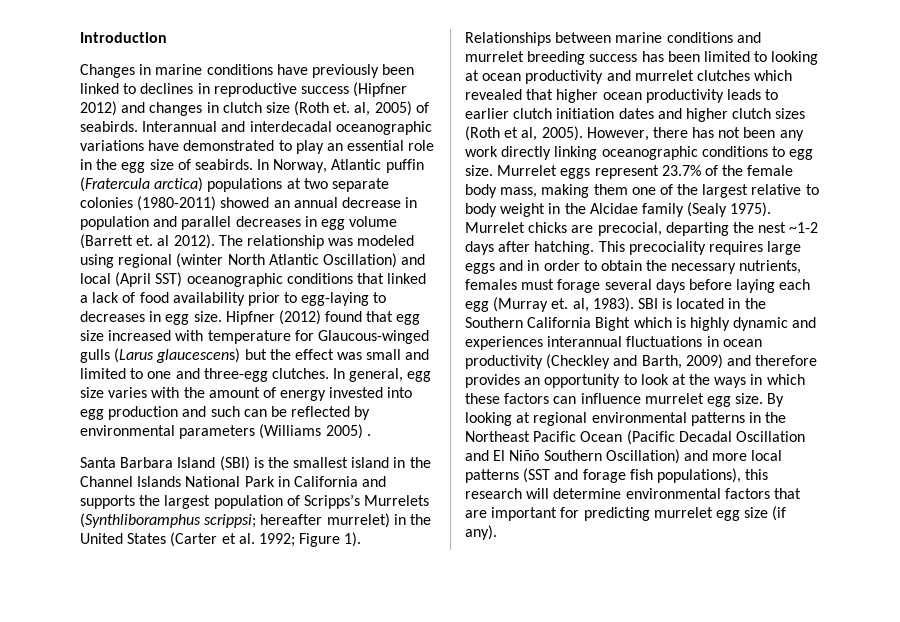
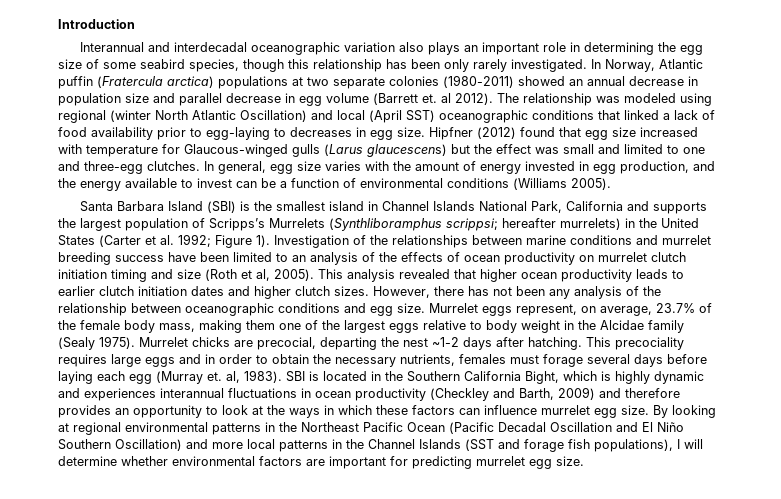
[80,64,415,78] [80,82,408,97] [80,101,429,116] [80,121,432,135] [80,140,405,154] Changes in marine conditions have previously been linked to declines in reproductive success (Hipfner 2012) and changes in clutch size (Roth et. al, 2005) of seabirds. Interannual and interdecadal oceanographic variations have demonstrated to play an essential -> [79,42,539,55] Interannual and interdecadal oceanographic variation also plays an important
(92, 164) none -> [583,42,654,55] determining
[194,159,253,170] seabirds. -> [103,59,587,72] some seabird species, though this relationship has been only rarely investigated.
(149, 223) none -> [125,93,149,103] size
[235,216,301,227] decreases -> [226,93,281,103] decrease
[387,387,413,398] [80,406,371,420] [80,424,371,439] into egg production and such can be reflected by environmental parameters (Williams 2005) . -> [579,161,715,174] [58,178,611,191] in egg production, and the energy available to invest can be a function of environmental conditions (Williams 2005).
[409,457,431,468] the -> (378, 206) none
[244,476,290,487] Park in -> [530,201,562,213] Park,
[326,513,390,528] murrelet) -> [560,218,621,230] murrelets)
[465,32,551,46] Relationships -> [274,235,468,248] Investigation of the relationships
[641,51,664,62] has -> [168,252,196,262] have
[771,51,819,65] [465,70,793,84] looking at ocean productivity and murrelet clutches which -> [292,252,686,265] [58,269,395,282] an analysis of the effects of ocean productivity on murrelet clutch initiation timing and size (Roth et al, 2005). This analysis
[775,108,806,119] [465,126,583,141] sizes (Roth et al, 2005). -> [334,286,369,296] sizes.
[465,146,785,160] work directly linking oceanographic conditions to -> [574,286,661,299] [58,303,366,316] analysis of the relationship between oceanographic conditions and
[594,165,659,179] represent -> [516,304,652,316] represent, on average,
(749, 191) none -> [389,323,419,333] eggs
[595,317,631,331] Bight -> [525,371,559,384] Bight,
(519, 476) none -> [332,439,461,449] in the Channel Islands
[745,469,769,480] [465,488,522,499] this research -> [677,439,680,449] I
(622, 493) none -> [121,456,168,466] whether
[773,488,801,499] that -> (302, 461) none
[744,506,787,521] [465,525,497,540] size (if any). -> [556,456,584,466] size.

